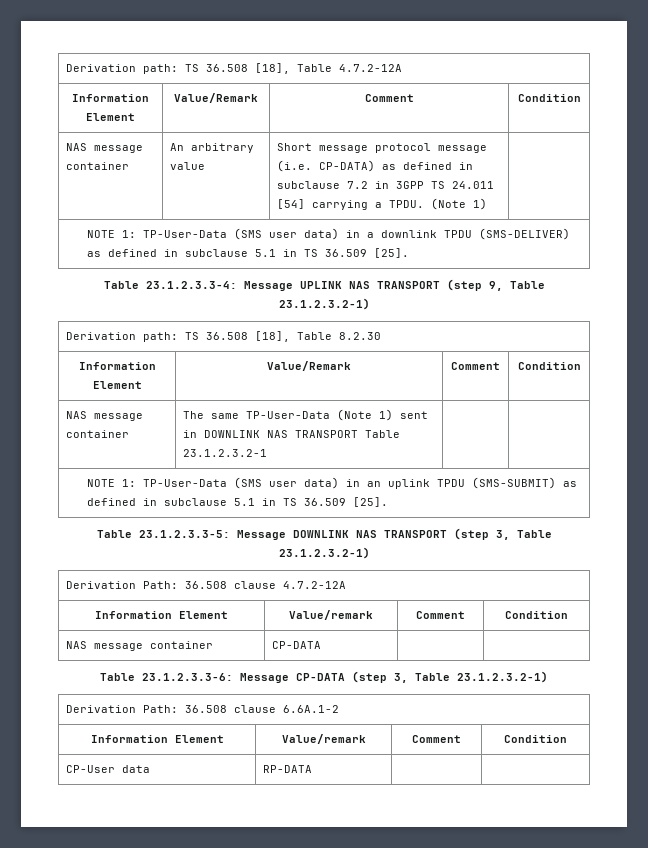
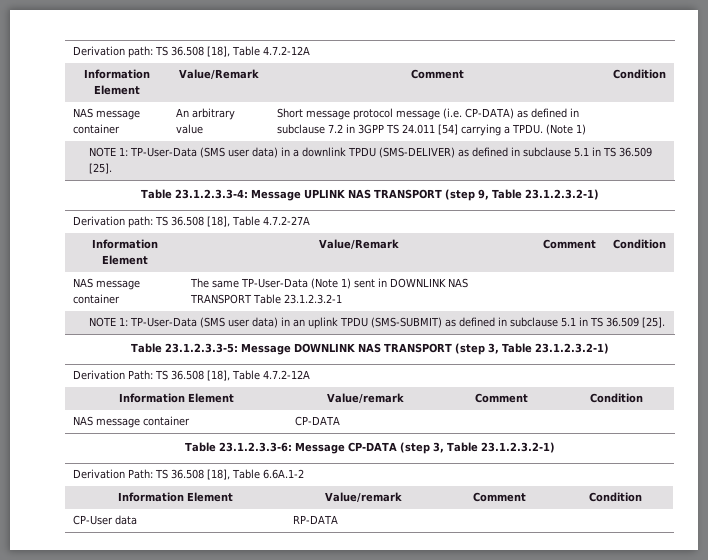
[339,332,382,340] 8.2.30 -> [262,216,310,225] 4.7.2-27A
[185,581,277,589] 36.508 clause -> [154,370,260,381] TS 36.508 [18], Table
[185,705,277,713] 36.508 clause -> [154,469,260,480] TS 36.508 [18], Table

